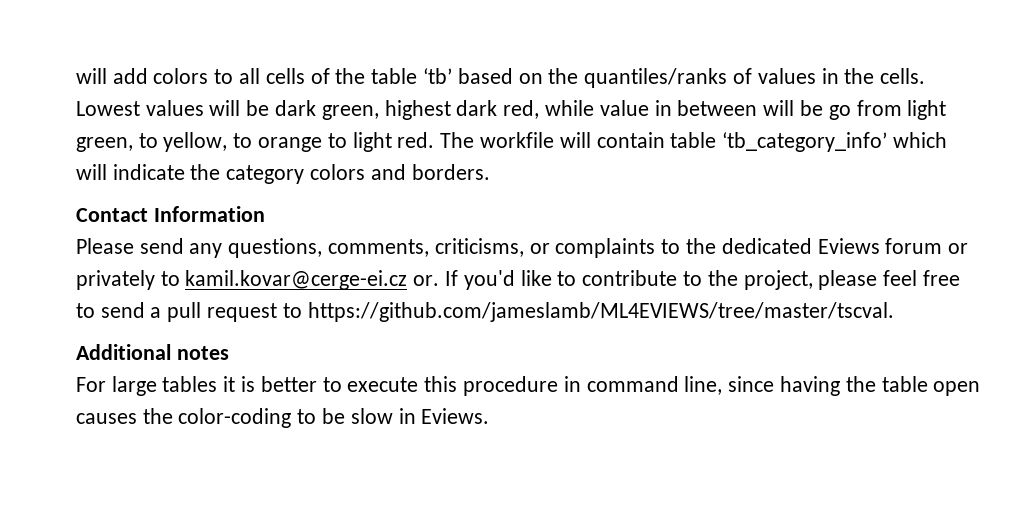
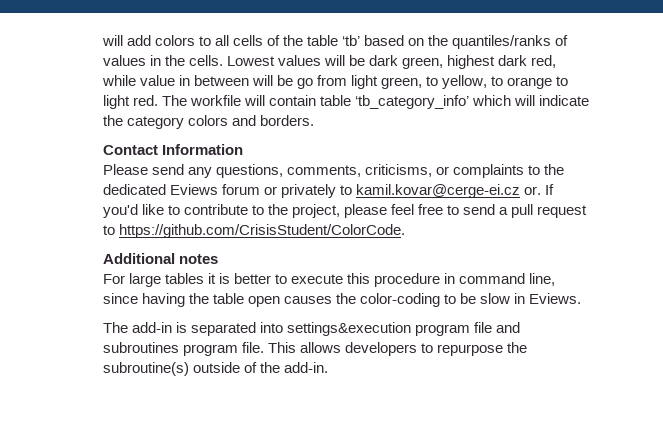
[307,302,894,322] https://github.com/jameslamb/ML4EVIEWS/tree/master/tscval. -> [118,224,405,238] https://github.com/CrisisStudent/ColorCode.
(490, 416) none -> [102,322,521,336] [102,342,528,356] [102,362,328,376] // The add-in is separated into settings&execution program file and subroutines program file. This allows developers to repurpose the subroutine(s) outside of the add-in.

